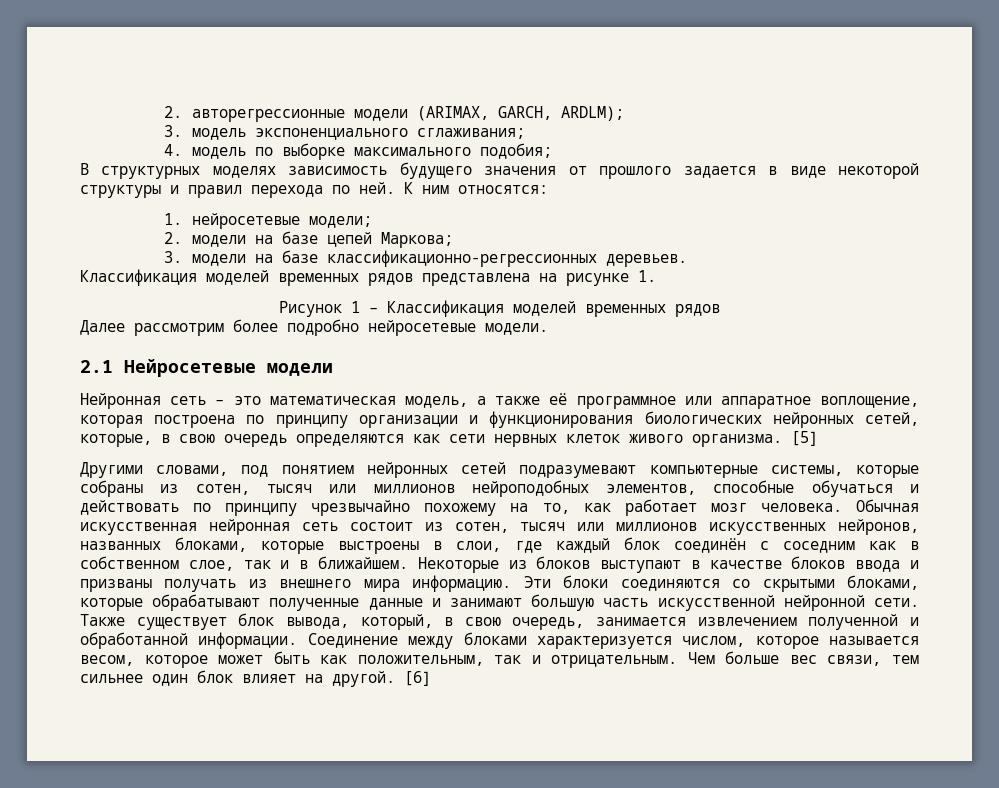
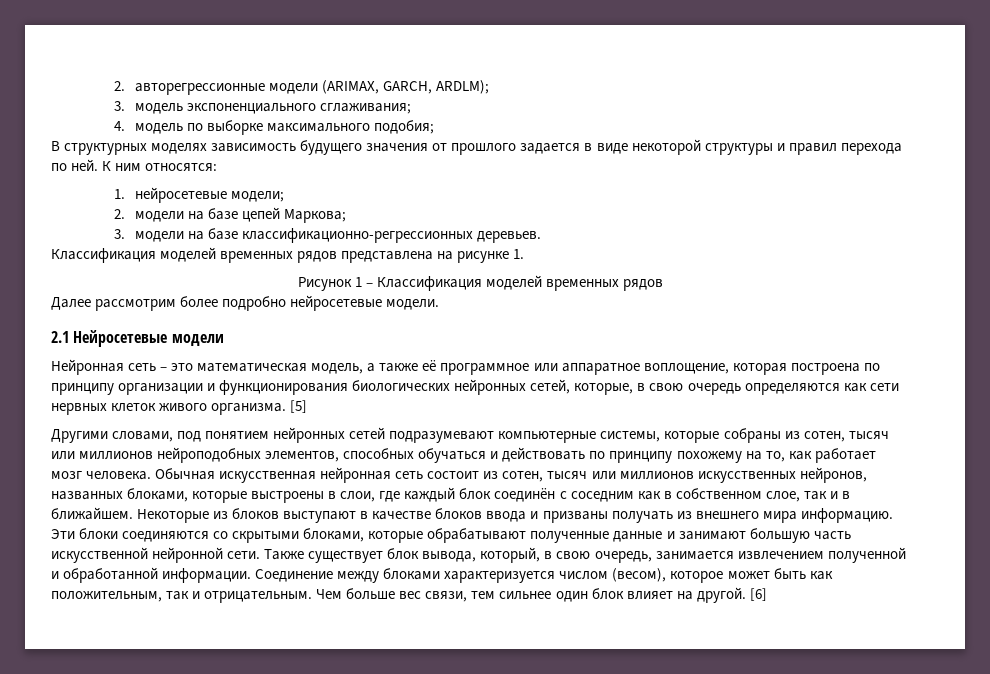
[713,480,795,493] способные -> [343,448,415,459] способных
[311,500,411,516] чрезвычайно -> (673, 457) none
[682,636,919,649] [80,655,134,666] числом, которое называется весом, -> [559,568,667,582] числом (весом),

